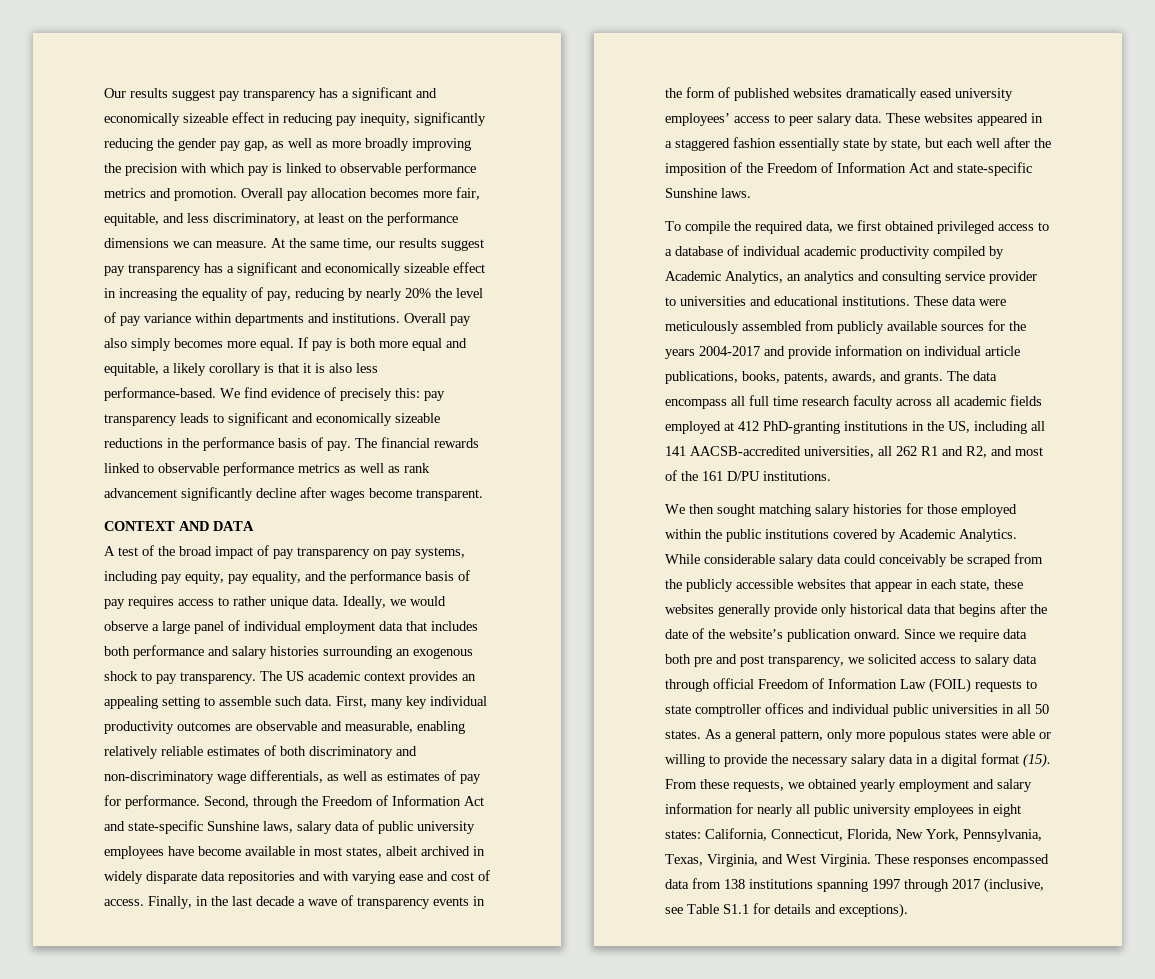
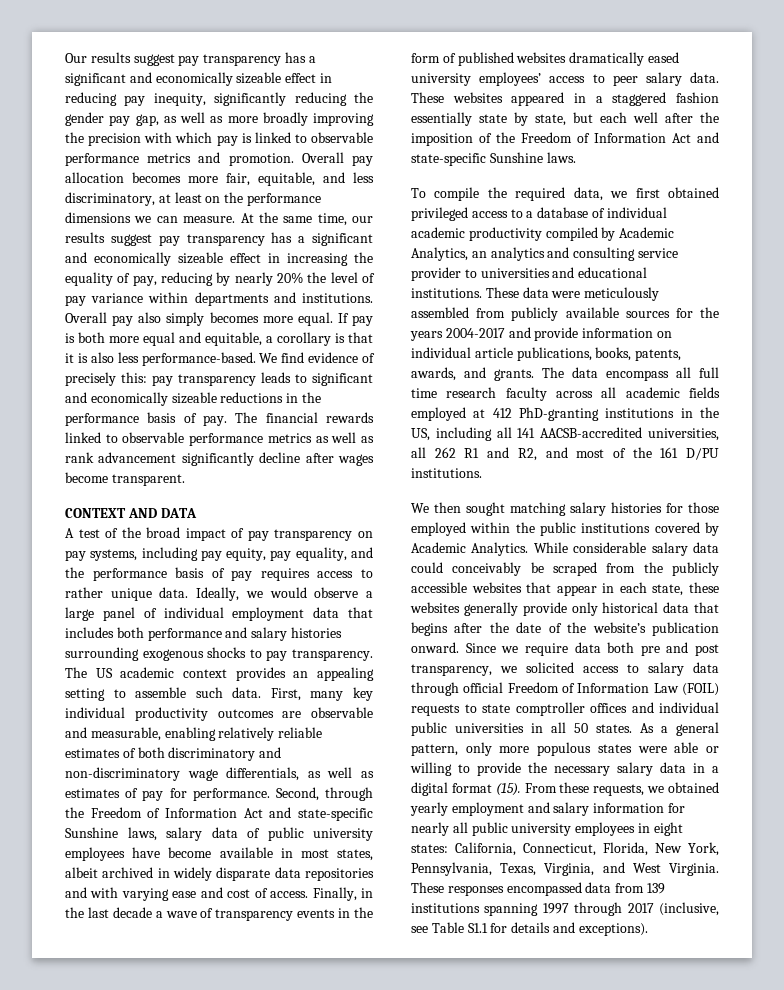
[173,363,206,376] likely -> (273, 339) none
[396,648,473,659] [104,671,138,681] an exogenous shock -> [142,647,247,661] exogenous shocks
[724,879,745,889] 138 -> [646,883,665,894] 139

